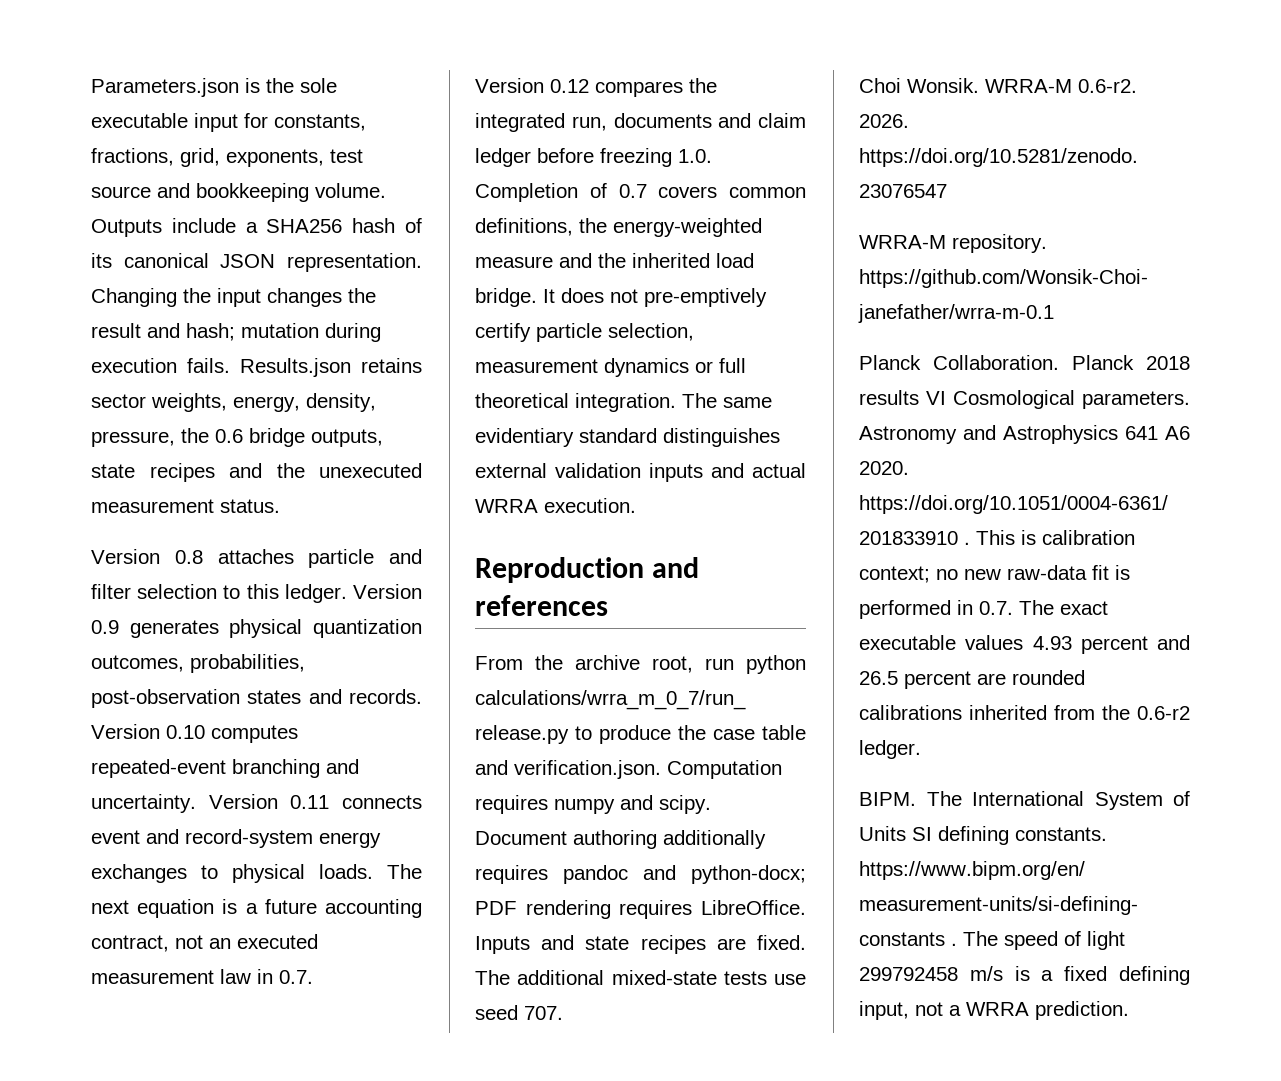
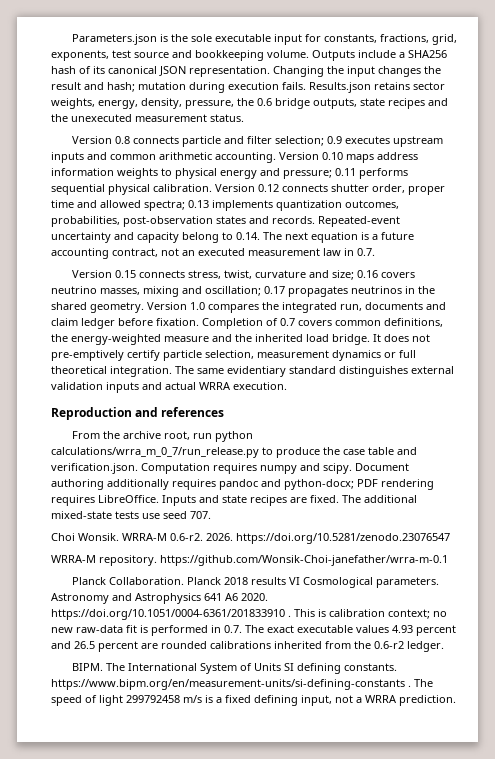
[217,549,294,564] attaches -> [132,136,179,144] connects
[137,584,422,603] [91,619,303,638] selection to this ledger. Version 0.9 generates physical -> [274,136,443,147] [51,152,418,163] [51,168,408,179] [51,184,445,195] [51,200,273,211] selection; 0.9 executes upstream inputs and common arithmetic accounting. Version 0.10 maps address information weights to physical energy and pressure; 0.11 performs sequential physical calibration. Version 0.12 connects shutter order, proper time and allowed spectra; 0.13 implements
[91,724,298,743] [91,759,359,778] [91,794,422,813] [91,829,381,848] [91,864,373,883] Version 0.10 computes repeated-event branching and uncertainty. Version 0.11 connects event and record-system energy exchanges to physical loads. -> [318,216,400,227] [51,232,260,243] Repeated-event uncertainty and capacity belong to 0.14.
[550,79,589,93] 0.12 -> [114,270,415,280] [51,286,435,297] [51,302,205,313] 0.15 connects stress, twist, curvature and size; 0.16 covers neutrino masses, mixing and oscillation; 0.17 propagates neutrinos in the shared geometry. Version 1.0
[600,148,712,167] freezing 1.0. -> [156,318,199,326] fixation.

